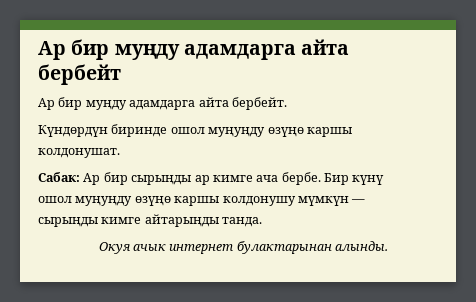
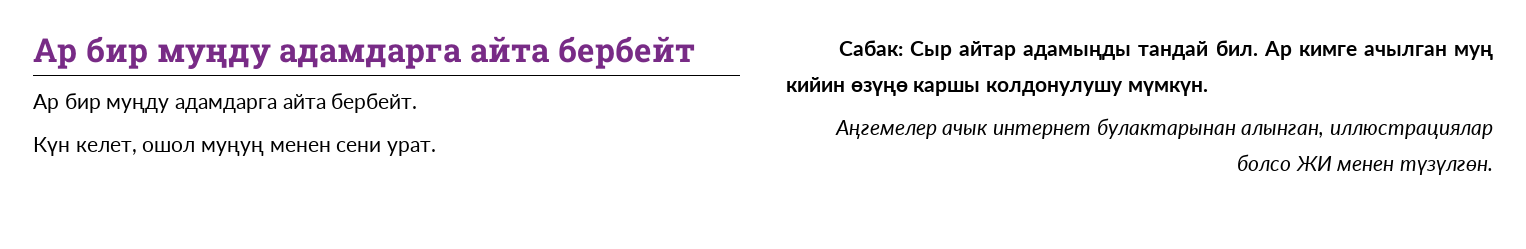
[38,124,352,137] [38,148,120,158] [38,172,385,185] [38,196,366,206] [38,214,263,227] [98,241,388,254] Күндөрдүн биринде ошол муңуңду өзүңө каршы колдонушат. // Сабак: Ар бир сырыңды ар кимге ача бербе. Бир күнү ошол муңуңду өзүңө каршы колдонушу мүмкүн — сырыңды кимге айтарыңды танда. // Окуя ачык интернет булактарынан алынды. -> [33,137,437,156] [839,40,1493,60] [786,77,1208,96] [834,118,1493,139] [1236,154,1493,175] Күн келет, ошол муңуң менен сени урат. // Сабак: Сыр айтар адамыңды тандай бил. Ар кимге ачылган муң кийин өзүңө каршы колдонулушу мүмкүн. // Аңгемелер ачык интернет булактарынан алынган, иллюстрациялар болсо ЖИ менен түзүлгөн.

